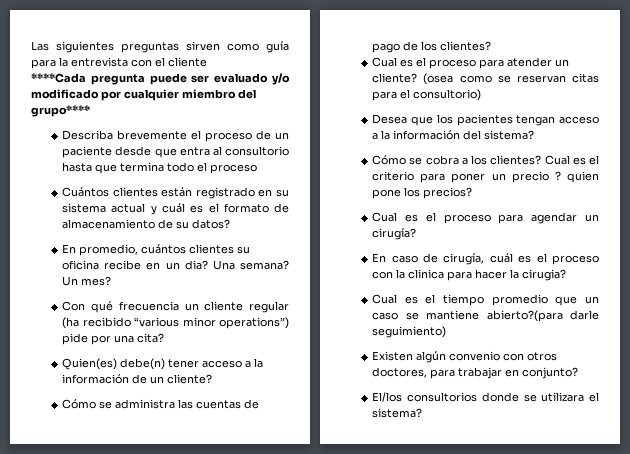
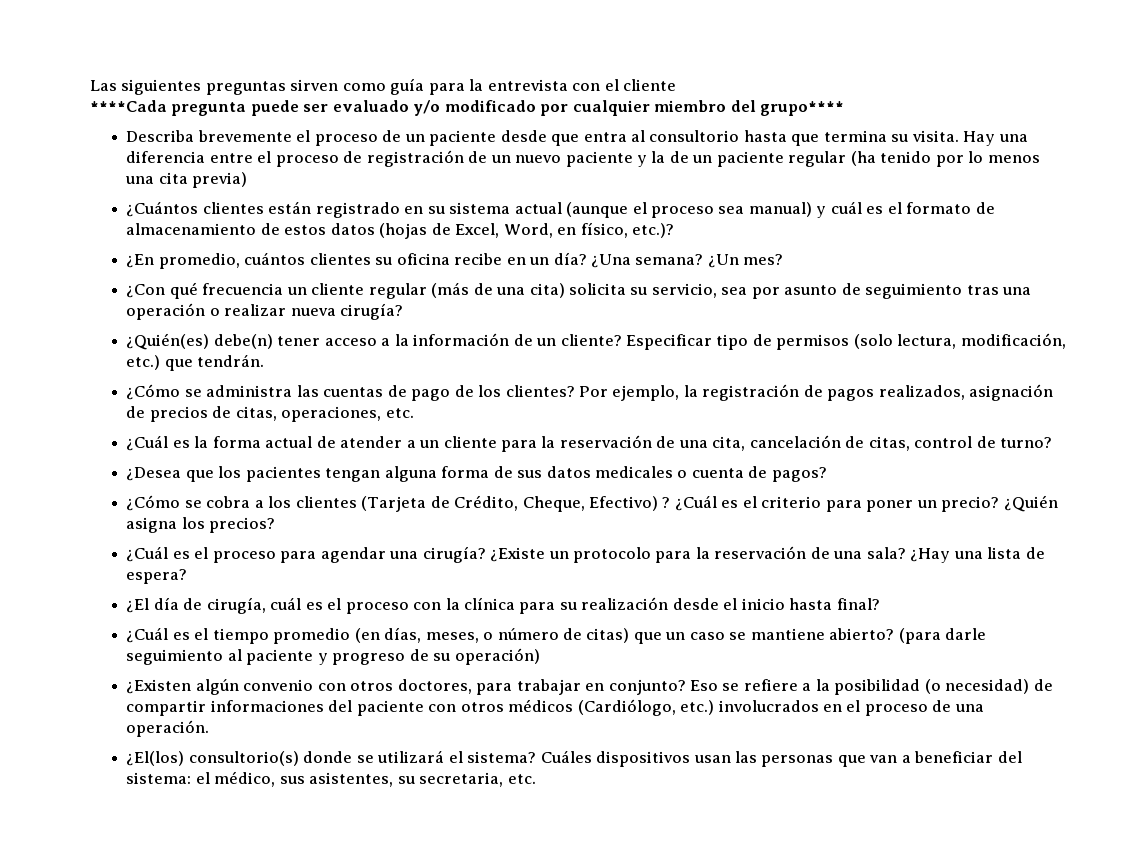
[167,162,258,174] [62,187,110,197] todo el proceso // Cuántos -> [891,130,1028,146] [126,150,1040,167] [125,172,248,188] [126,201,199,217] su visita. Hay una diferencia entre el proceso de registración de un nuevo paciente y la de un paciente regular (ha tenido por lo menos una cita previa) // ¿Cuántos
(146, 208) none -> [566,202,812,218] (aunque el proceso sea manual)
[176,219,231,229] [62,244,77,253] su datos? // En -> [284,222,674,239] [126,254,155,268] estos datos (hojas de Excel, Word, en físico, etc.)? // ¿En
[184,260,289,270] [62,276,79,286] dia? Una semana? Un -> [553,252,739,268] día? ¿Una semana? ¿Un
[62,301,86,311] Con -> [126,284,166,298] ¿Con
[62,317,289,329] [62,333,165,345] [62,358,118,370] (ha recibido “various minor operations”) pide por una cita? // Quien(es) -> [431,282,1032,299] [126,303,404,320] [126,333,210,350] (más de una cita) solicita su servicio, sea por asunto de seguimiento tras una operación o realizar nueva cirugía? // ¿Quién(es)
[62,399,97,409] // Cómo -> [625,333,1066,350] [126,354,265,371] [126,384,181,400] Especificar tipo de permisos (solo lectura, modificación, etc.) que tendrán. // ¿Cómo
[372,57,570,69] [372,73,599,85] [372,89,482,101] [372,114,599,126] [372,130,535,140] [372,155,570,165] // Cual es el proceso para atender un cliente? (osea como se reservan citas para el consultorio) // Desea que los pacientes tengan acceso a la información del sistema? // Cómo se cobra a los clientes? Cual -> [578,384,1054,401] [126,406,414,422] [126,435,1052,452] [126,466,827,482] [126,495,717,512] Por ejemplo, la registración de pagos realizados, asignación de precios de citas, operaciones, etc. // ¿Cuál es la forma actual de atender a un cliente para la reservación de una cita, cancelación de citas, control de turno? // ¿Desea que los pacientes tengan alguna forma de sus datos medicales o cuenta de pagos? // ¿Cómo se cobra a los clientes (Tarjeta de Crédito, Cheque, Efectivo) ? ¿Cuál
[511,171,599,183] [372,189,402,199] precio ? quien pone -> [941,495,1058,512] [126,517,178,533] precio? ¿Quién asigna
[372,212,398,222] Cual -> [126,546,169,562] ¿Cuál
[585,214,599,222] [372,228,417,240] [372,253,418,263] un cirugía? // En caso -> [389,546,1045,563] [126,569,188,584] [126,597,179,613] una cirugía? ¿Existe un protocolo para la reservación de una sala? ¿Hay una lista de espera? // ¿El día
[408,269,567,281] [372,294,548,306] clinica para hacer la cirugia? // Cual es el tiempo promedio -> [463,597,880,614] [126,627,630,644] clínica para su realización desde el inicio hasta final? // ¿Cuál es el tiempo promedio (en días, meses, o número de citas)
[486,310,599,322] [372,326,447,338] [372,351,414,361] abierto?(para darle seguimiento) // Existen -> [829,628,987,644] [126,648,540,665] [126,679,192,694] abierto? (para darle seguimiento al paciente y progreso de su operación) // ¿Existen
[372,392,477,402] // El/los consultorios -> [689,679,1053,695] [126,699,984,716] [126,720,210,737] [126,751,299,766] Eso se refiere a la posibilidad (o necesidad) de compartir informaciones del paciente con otros médicos (Cardiólogo, etc.) involucrados en el proceso de una operación. // ¿El(los) consultorio(s)
[541,392,585,402] utilizara -> [377,750,445,763] utilizará
(423, 413) none -> [540,750,1022,767] [126,771,536,787] Cuáles dispositivos usan las personas que van a beneficiar del sistema: el médico, sus asistentes, su secretaria, etc.

